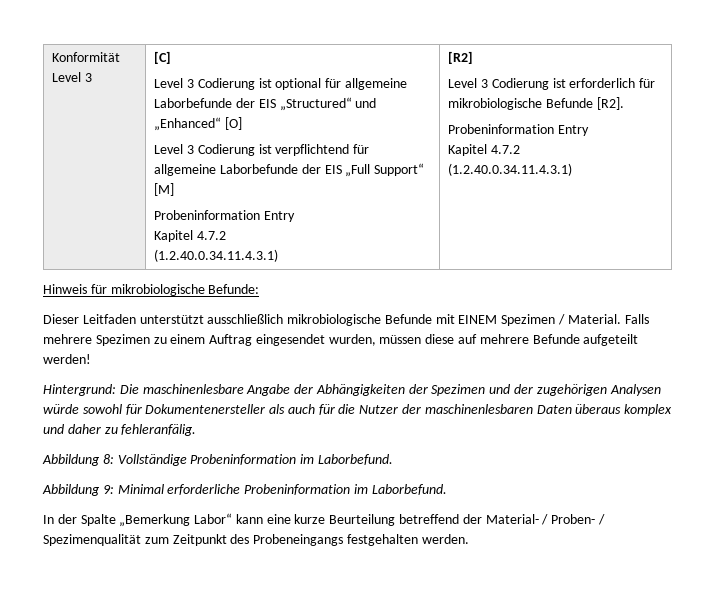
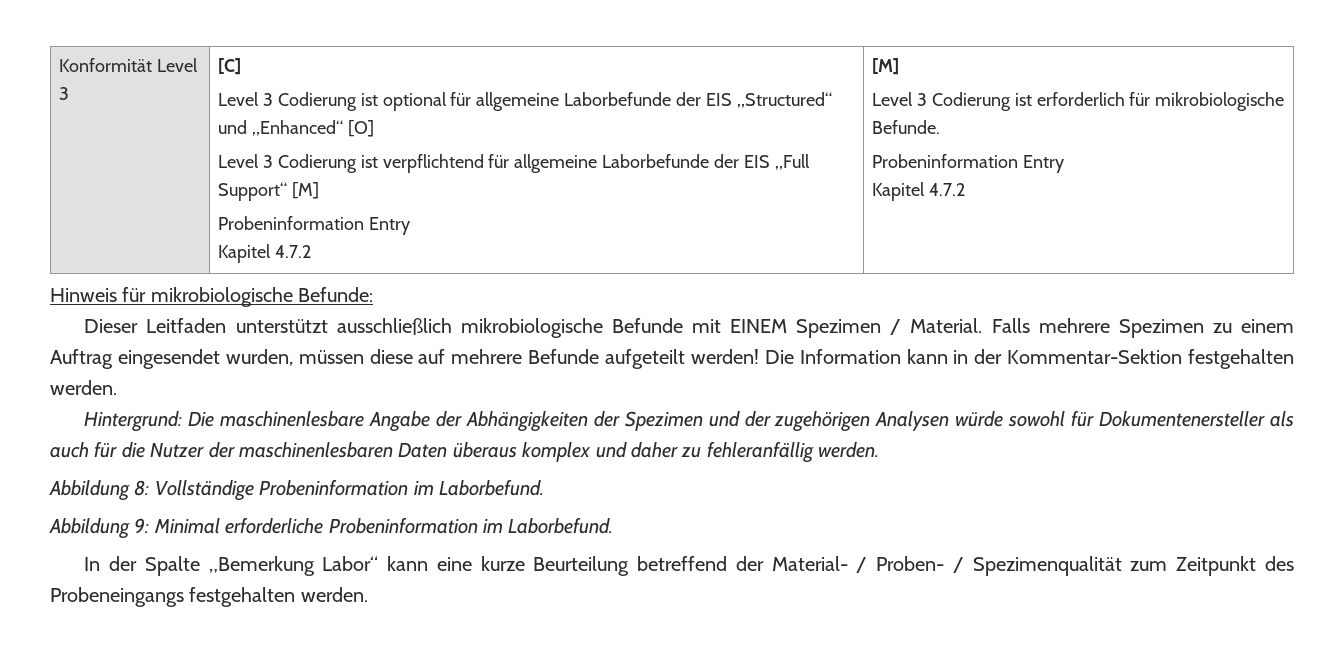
[154,249,279,262] [448,51,474,64] // (1.2.40.0.34.11.4.3.1) | [R2] -> [872,58,900,75] | [M]
[546,97,624,110] [448,124,590,136] [448,144,521,156] [448,163,573,176] Befunde [R2]. // Probeninformation Entry // Kapitel 4.7.2 // (1.2.40.0.34.11.4.3.1) -> [872,120,941,134] [872,154,1064,173] [872,182,965,201] Befunde. // Probeninformation Entry // Kapitel 4.7.2
(91, 359) none -> [764,349,1294,369] [50,380,117,395] Die Information kann in der Kommentar-Sektion festgehalten werden.
[121,424,197,436] fehleranfälig. -> [706,442,880,463] fehleranfällig werden.

